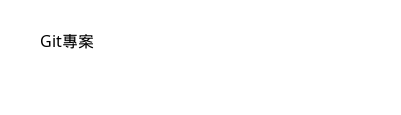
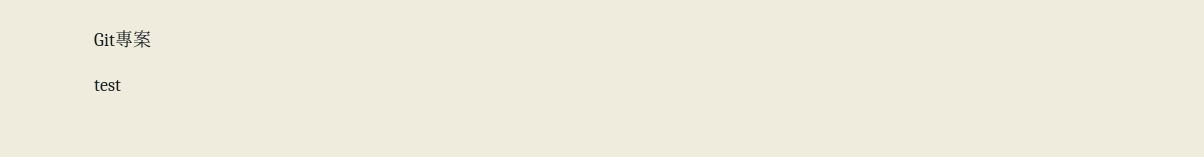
(94, 41) none -> [94,80,121,91] // test

